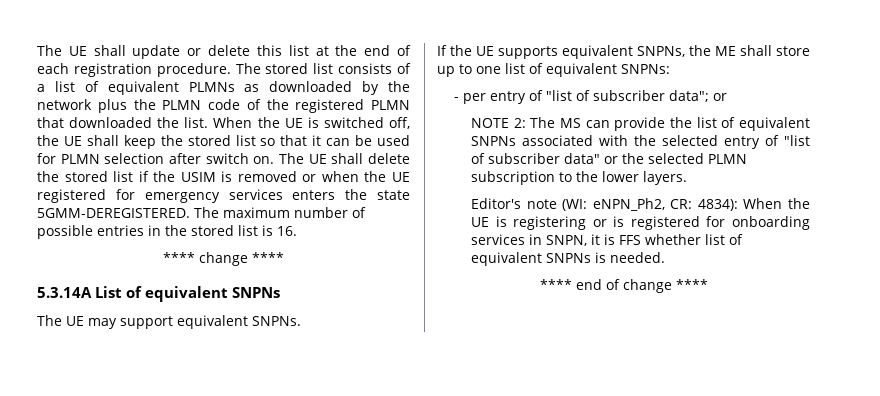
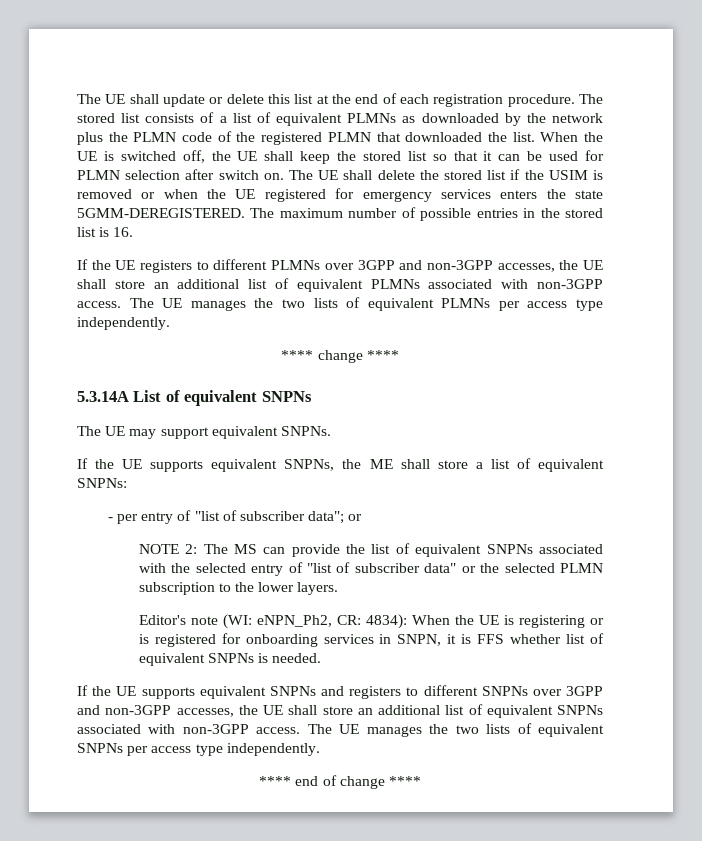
(297, 231) none -> [77,259,603,273] [77,278,603,292] [77,297,603,311] [77,317,170,330] // If the UE registers to different PLMNs over 3GPP and non-3GPP accesses, the UE shall store an additional list of equivalent PLMNs associated with non-3GPP access. The UE manages the two lists of equivalent PLMNs per access type independently.
[437,64,501,77] up to one -> [475,462,483,469] a
(666, 257) none -> [77,685,604,699] [77,704,603,718] [77,723,604,737] [77,743,320,756] // If the UE supports equivalent SNPNs and registers to different SNPNs over 3GPP and non-3GPP accesses, the UE shall store an additional list of equivalent SNPNs associated with non-3GPP access. The UE manages the two lists of equivalent SNPNs per access type independently.

